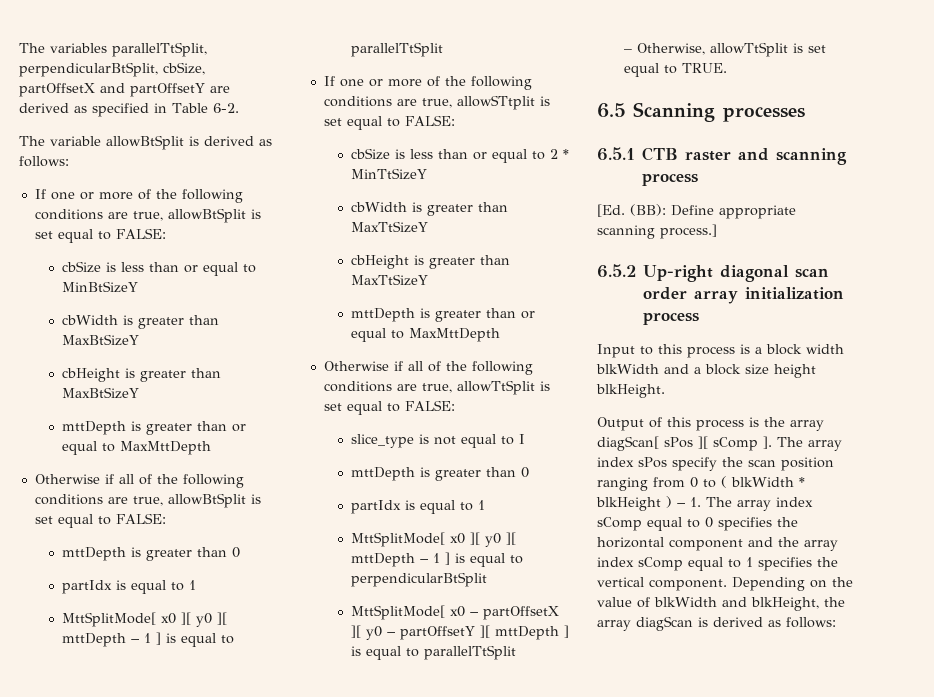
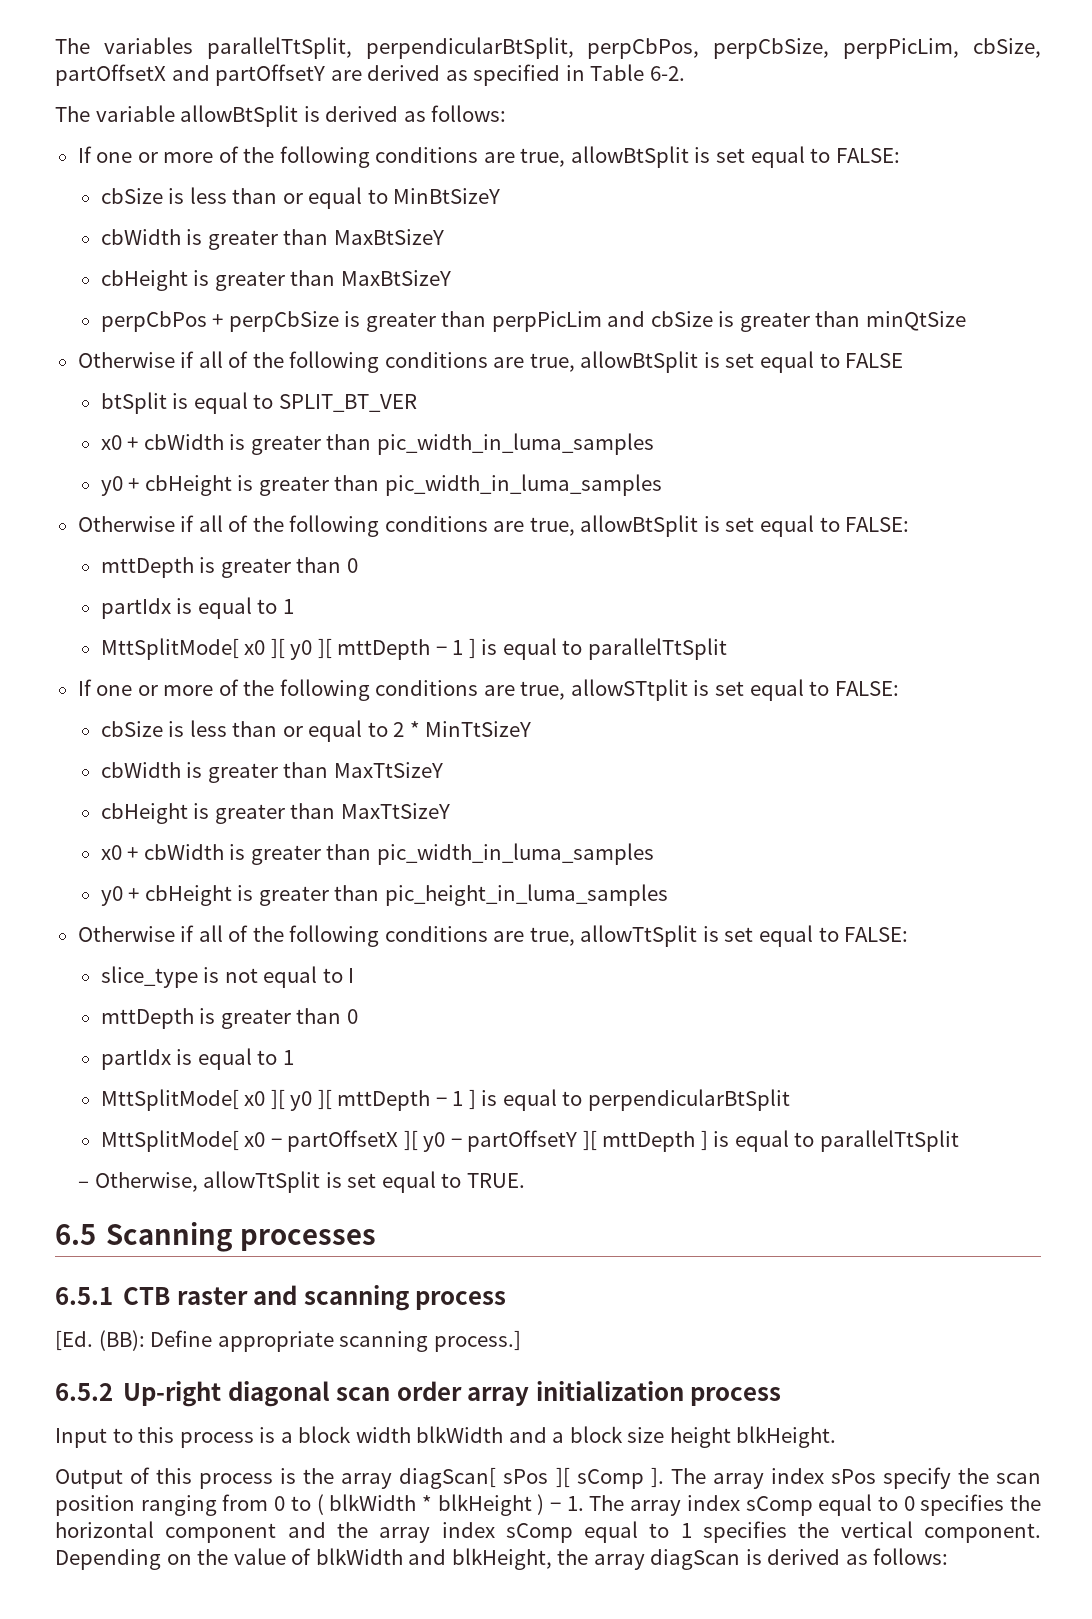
(158, 69) none -> [587,38,960,59] perpCbPos, perpCbSize, perpPicLim,
[61,421,246,435] [61,441,211,455] mttDepth is greater than or equal to MaxMttDepth -> [100,311,966,332] [77,351,904,373] [100,392,417,414] [100,433,654,455] [100,474,662,496] perpCbPos + perpCbSize is greater than perpPicLim and cbSize is greater than minQtSize // Otherwise if all of the following conditions are true, allowBtSplit is set equal to FALSE // btSplit is equal to SPLIT_BT_VER // x0 + cbWidth is greater than pic_width_in_luma_samples // y0 + cbHeight is greater than pic_width_in_luma_samples
[350,308,535,322] [350,328,500,342] mttDepth is greater than or equal to MaxMttDepth -> [100,843,654,865] [100,884,668,906] x0 + cbWidth is greater than pic_width_in_luma_samples // y0 + cbHeight is greater than pic_height_in_luma_samples

